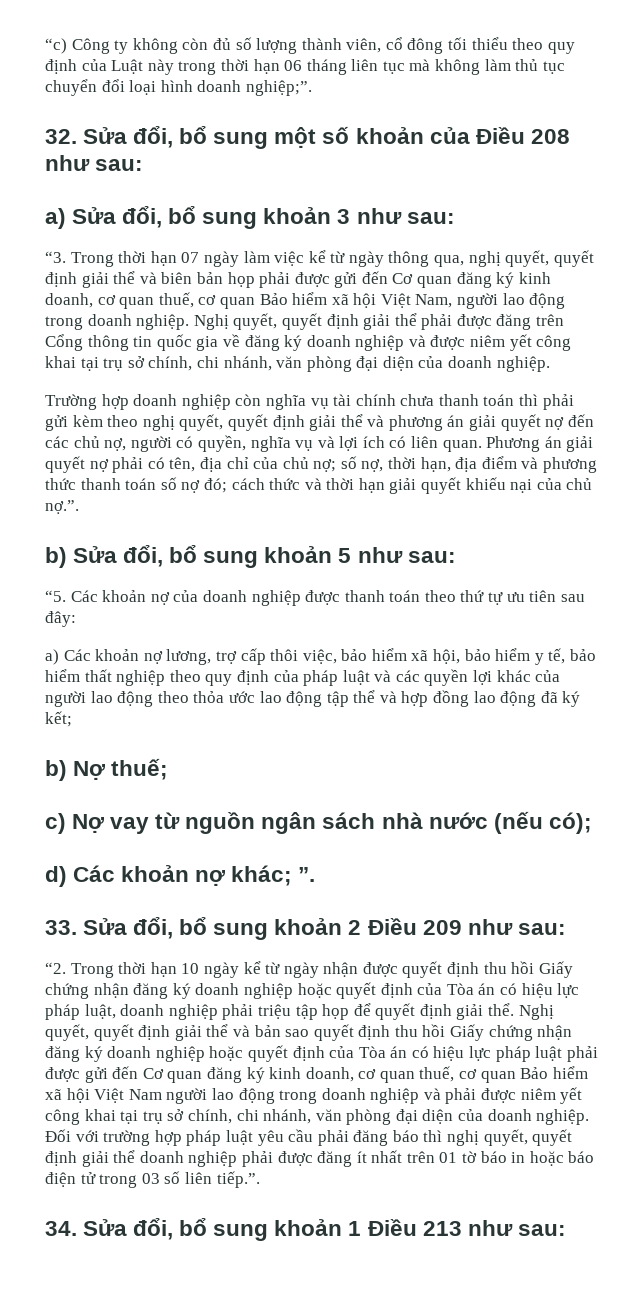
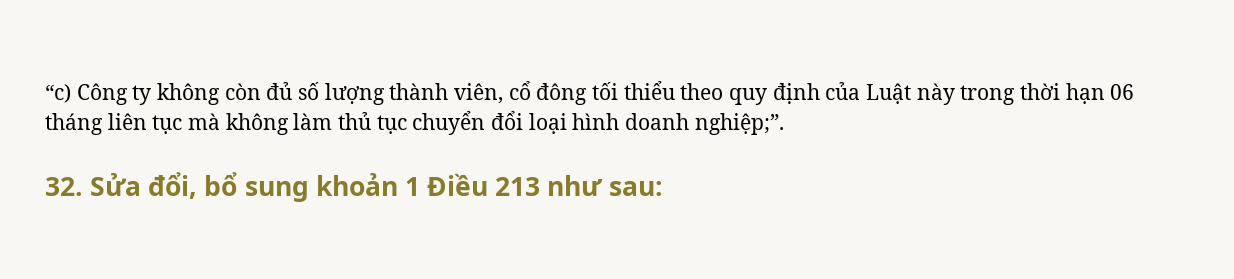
[274,126,570,148] [45,155,144,171] [45,206,455,229] [45,250,594,267] [45,271,551,288] [45,292,566,309] [45,313,565,330] [45,334,572,351] [45,356,550,372] [45,394,574,410] [45,414,594,431] [45,435,594,452] [45,456,598,473] [45,477,593,494] [45,500,79,514] [45,545,456,568] [45,590,585,606] [45,611,76,627] [45,648,597,665] [45,669,561,686] [45,690,581,707] [45,711,72,727] [45,758,169,781] [45,811,592,834] [45,865,316,887] [45,917,566,940] [45,961,573,978] [45,982,580,999] [45,1003,554,1020] [45,1024,573,1041] [45,1045,598,1062] [45,1066,588,1083] [45,1087,583,1104] [45,1109,590,1125] [45,1129,573,1146] [45,1150,595,1167] [45,1171,260,1188] [45,1218,269,1241] một số khoản của Điều 208 như sau: // a) Sửa đổi, bổ sung khoản 3 như sau: // “3. Trong thời hạn 07 ngày làm việc kể từ ngày thông qua, nghị quyết, quyết định giải thể và biên bản họp phải được gửi đến Cơ quan đăng ký kinh doanh, cơ quan thuế, cơ quan Bảo hiểm xã hội Việt Nam, người lao động trong doanh nghiệp. Nghị quyết, quyết định giải thể phải được đăng trên Cổng thông tin quốc gia về đăng ký doanh nghiệp và được niêm yết công khai tại trụ sở chính, chi nhánh, văn phòng đại diện của doanh nghiệp. // Trường hợp doanh nghiệp còn nghĩa vụ tài chính chưa thanh toán thì phải gửi kèm theo nghị quyết, quyết định giải thể và phương án giải quyết nợ đến các chủ nợ, người có quyền, nghĩa vụ và lợi ích có liên quan. Phương án giải quyết nợ phải có tên, địa chỉ của chủ nợ; số nợ, thời hạn, địa điểm và phương thức thanh toán số nợ đó; cách thức và thời hạn giải quyết khiếu nại của chủ nợ.”. // b) Sửa đổi, bổ sung khoản 5 như sau: // “5. Các khoản nợ của doanh nghiệp được thanh toán theo thứ tự ưu tiên sau đây: // a) Các khoản nợ lương, trợ cấp thôi việc, bảo hiểm xã hội, bảo hiểm y tế, bảo hiểm thất nghiệp theo quy định của pháp luật và các quyền lợi khác của người lao động theo thỏa ước lao động tập thể và hợp đồng lao động đã ký kết; // b) Nợ thuế; // c) Nợ vay từ nguồn ngân sách nhà nước (nếu có); // d) Các khoản nợ khác; ”. // 33. Sửa đổi, bổ sung khoản 2 Điều 209 như sau: // “2. Trong thời hạn 10 ngày kể từ ngày nhận được quyết định thu hồi Giấy chứng nhận đăng ký doanh nghiệp hoặc quyết định của Tòa án có hiệu lực pháp luật, doanh nghiệp phải triệu tập họp để quyết định giải thể. Nghị quyết, quyết định giải thể và bản sao quyết định thu hồi Giấy chứng nhận đăng ký doanh nghiệp hoặc quyết định của Tòa án có hiệu lực pháp luật phải được gửi đến Cơ quan đăng ký kinh doanh, cơ quan thuế, cơ quan Bảo hiểm xã hội Việt Nam người lao động trong doanh nghiệp và phải được niêm yết công khai tại trụ sở chính, chi nhánh, văn phòng đại diện của doanh nghiệp. Đối với trường hợp pháp luật yêu cầu phải đăng báo thì nghị quyết, quyết định giải thể doanh nghiệp phải được đăng ít nhất trên 01 tờ báo in hoặc báo điện tử trong 03 số liên tiếp.”. // 34. Sửa đổi, bổ sung -> (309, 191) none

